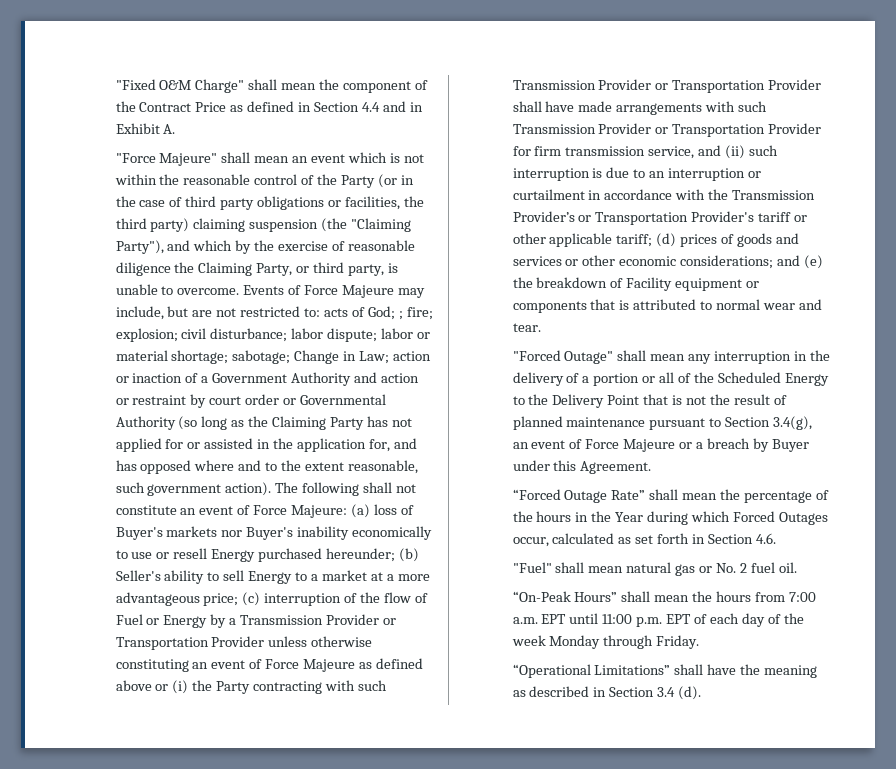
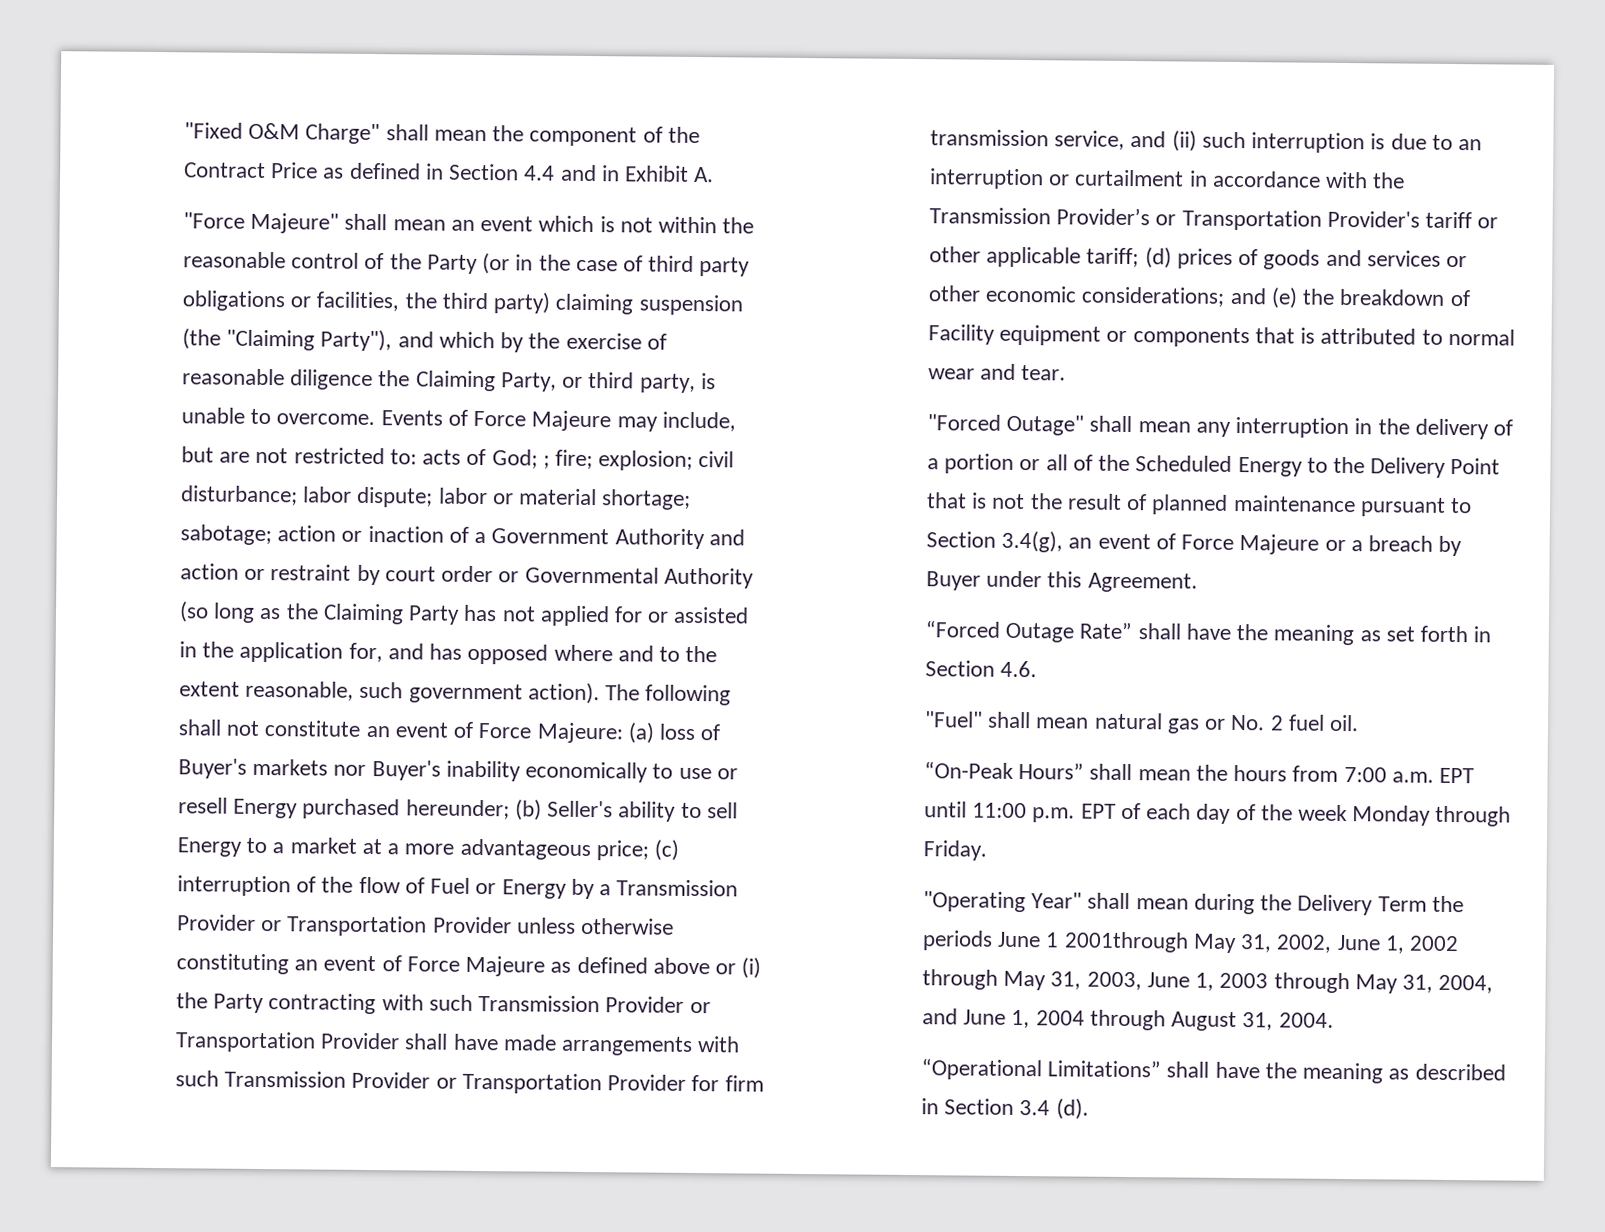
[294,350,390,364] Change in Law; -> (273, 535) none
[682,489,829,503] [512,511,828,525] [512,533,615,547] mean the percentage of the hours in the Year during which Forced Outages occur, calculated -> [1185,623,1355,646] have the meaning
(700, 642) none -> [923,891,1464,916] [922,930,1459,954] [922,969,1494,994] [922,1008,1334,1032] // "Operating Year" shall mean during the Delivery Term the periods June 1 2001through May 31, 2002, June 1, 2002 through May 31, 2003, June 1, 2003 through May 31, 2004, and June 1, 2004 through August 31, 2004.

